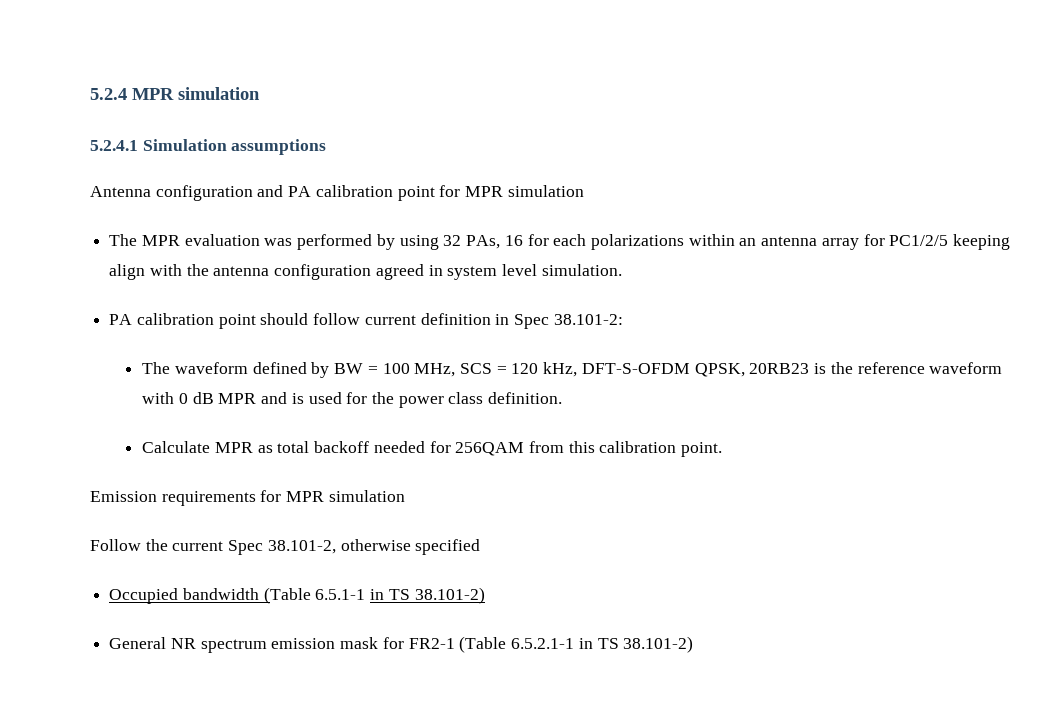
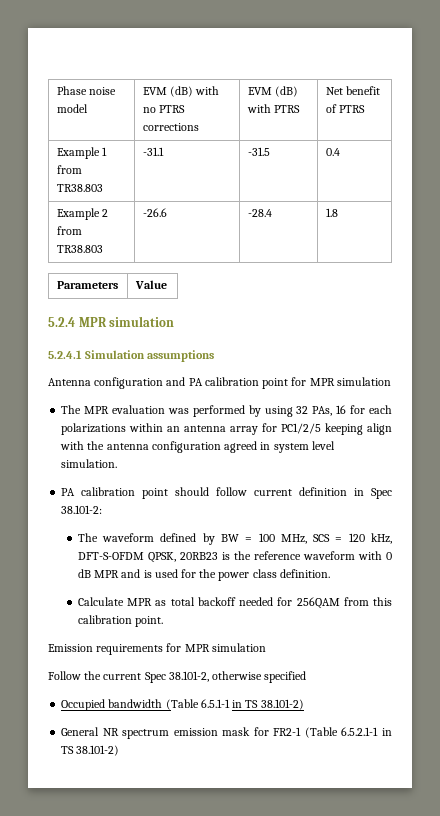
(90, 94) none -> [56,86,117,95] [56,104,88,113] [142,86,220,97] [142,105,186,113] [142,123,199,131] [247,86,299,97] [246,104,301,113] [325,86,381,95] [325,104,366,113] [56,147,108,159] [56,165,82,174] [56,184,103,192] [142,147,164,156] [247,147,270,156] [325,148,340,156] [56,208,109,220] [56,226,82,235] [56,245,103,253] [142,208,167,217] [247,209,272,217] [325,208,338,217] [56,281,118,289] [134,280,167,289] Phase noise model | EVM (dB) with no PTRS corrections | EVM (dB) with PTRS | Net benefit of PTRS // Example 1 from TR38.803 | -31.1 | -31.5 | 0.4 // Example 2 from TR38.803 | -26.6 | -28.4 | 1.8 // Parameters | Value //

